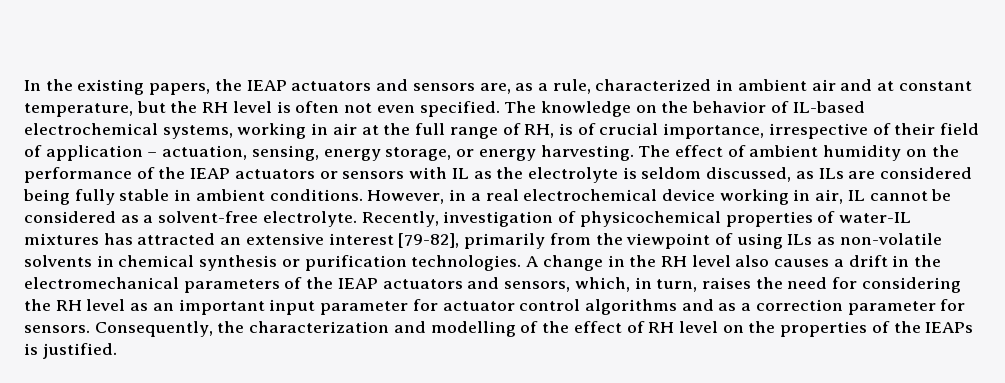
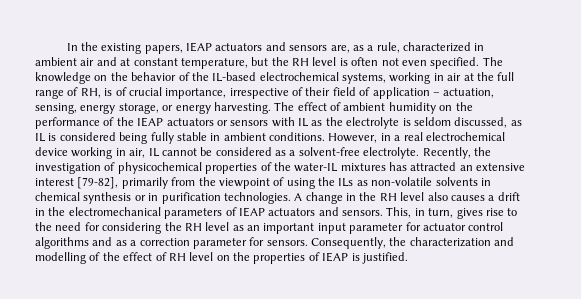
[214,79,242,91] the -> (183, 49) none
(789, 107) none -> [191,72,209,81] the
[818,168,876,179] ILs are -> [35,133,57,142] IL is
(439, 219) none -> [473,147,491,156] the
(836, 217) none -> [273,162,291,171] the
(783, 241) none -> [318,177,335,186] the
(300, 263) none -> [148,193,159,201] in
[306,277,751,292] the IEAP actuators and sensors, which, in turn, raises -> [238,207,518,219] IEAP actuators and sensors. This, in turn, gives rise to
[893,321,974,333] the IEAPs -> [322,252,349,262] IEAP

